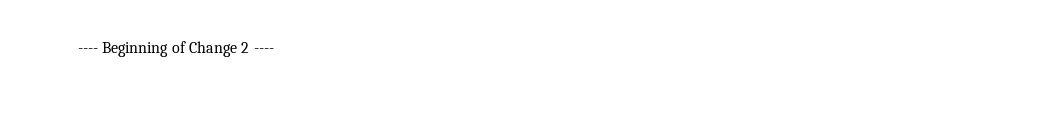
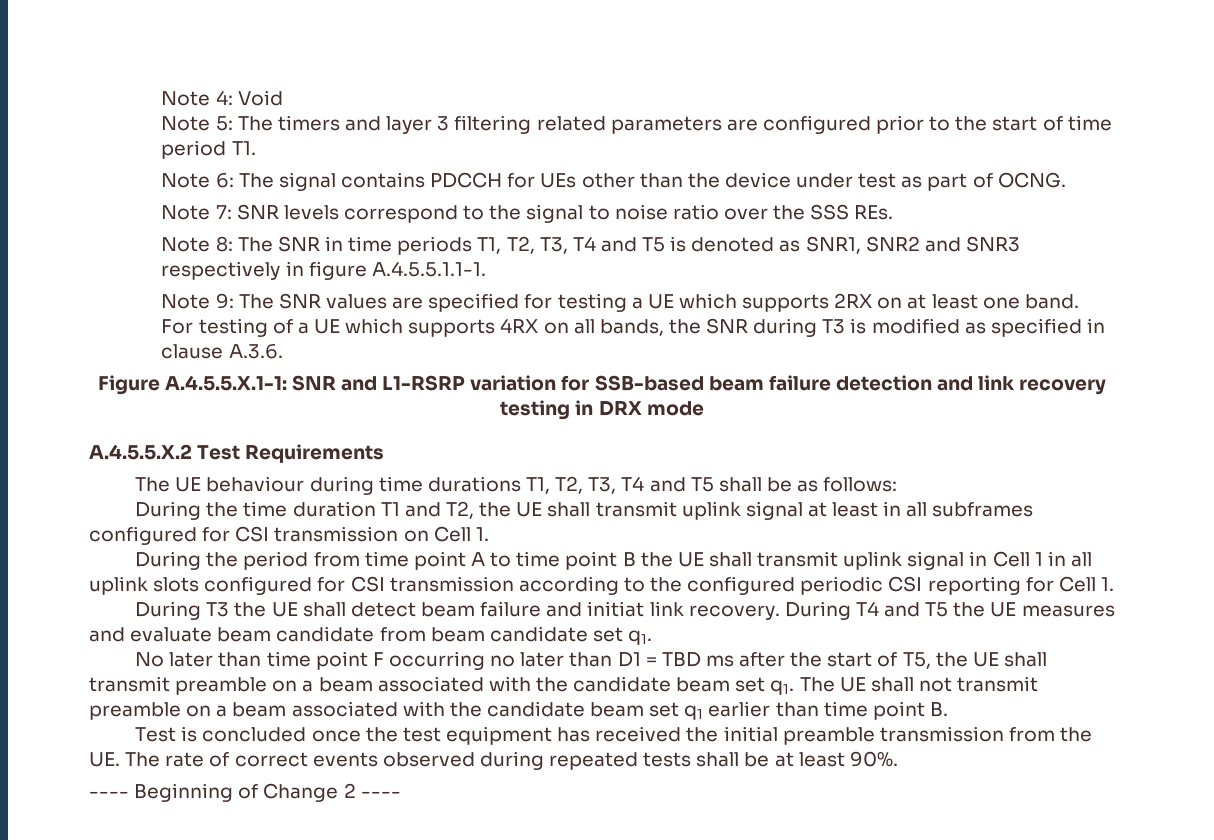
(78, 50) none -> [161,90,283,106] [161,115,1112,134] [161,140,256,159] [161,172,1066,191] [161,204,894,223] [161,236,1020,255] [161,261,486,280] [161,293,1079,312] [161,318,1105,337] [161,344,283,359] [97,375,1107,395] [500,400,704,420] [89,444,385,463] [135,476,898,495] [135,501,1034,520] [89,526,489,545] [135,551,1092,570] [89,576,1114,595] [135,601,1115,620] [89,626,653,645] [135,651,1047,670] [89,676,1039,695] [89,701,948,720] [135,726,1093,745] [89,751,898,770] Note 4: Void // Note 5: The timers and layer 3 filtering related parameters are configured prior to the start of time period T1. // Note 6: The signal contains PDCCH for UEs other than the device under test as part of OCNG. // Note 7: SNR levels correspond to the signal to noise ratio over the SSS REs. // Note 8: The SNR in time periods T1, T2, T3, T4 and T5 is denoted as SNR1, SNR2 and SNR3 respectively in figure A.4.5.5.1.1-1. // Note 9: The SNR values are specified for testing a UE which supports 2RX on at least one band. For testing of a UE which supports 4RX on all bands, the SNR during T3 is modified as specified in clause A.3.6. // Figure A.4.5.5.X.1-1: SNR and L1-RSRP variation for SSB-based beam failure detection and link recovery testing in DRX mode // A.4.5.5.X.2 Test Requirements // The UE behaviour during time durations T1, T2, T3, T4 and T5 shall be as follows: // During the time duration T1 and T2, the UE shall transmit uplink signal at least in all subframes configured for CSI transmission on Cell 1. // During the period from time point A to time point B the UE shall transmit uplink signal in Cell 1 in all uplink slots configured for CSI transmission according to the configured periodic CSI reporting for Cell 1. // During T3 the UE shall detect beam failure and initiat link recovery. During T4 and T5 the UE measures and evaluate beam candidate from beam candidate set q1. // No later than time point F occurring no later than D1 = TBD ms after the start of T5, the UE shall transmit preamble on a beam associated with the candidate beam set q1. The UE shall not transmit preamble on a beam associated with the candidate beam set q1 earlier than time point B. // Test is concluded once the test equipment has received the initial preamble transmission from the UE. The rate of correct events observed during repeated tests shall be at least 90%. //

